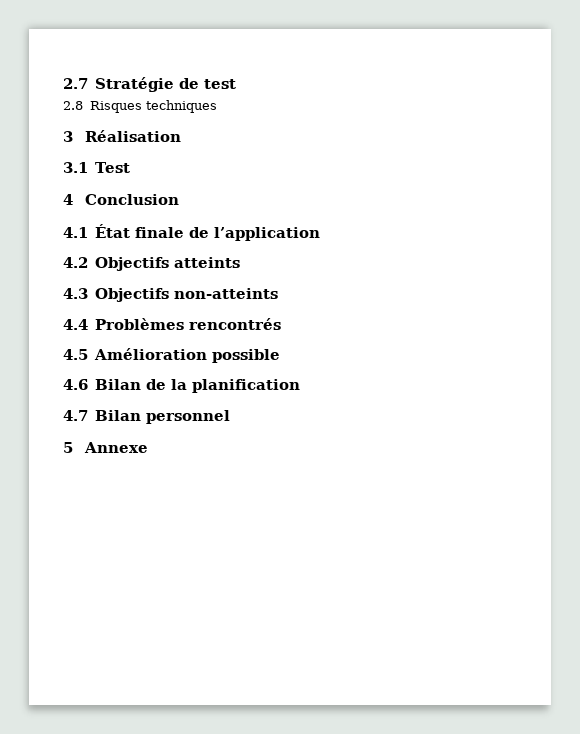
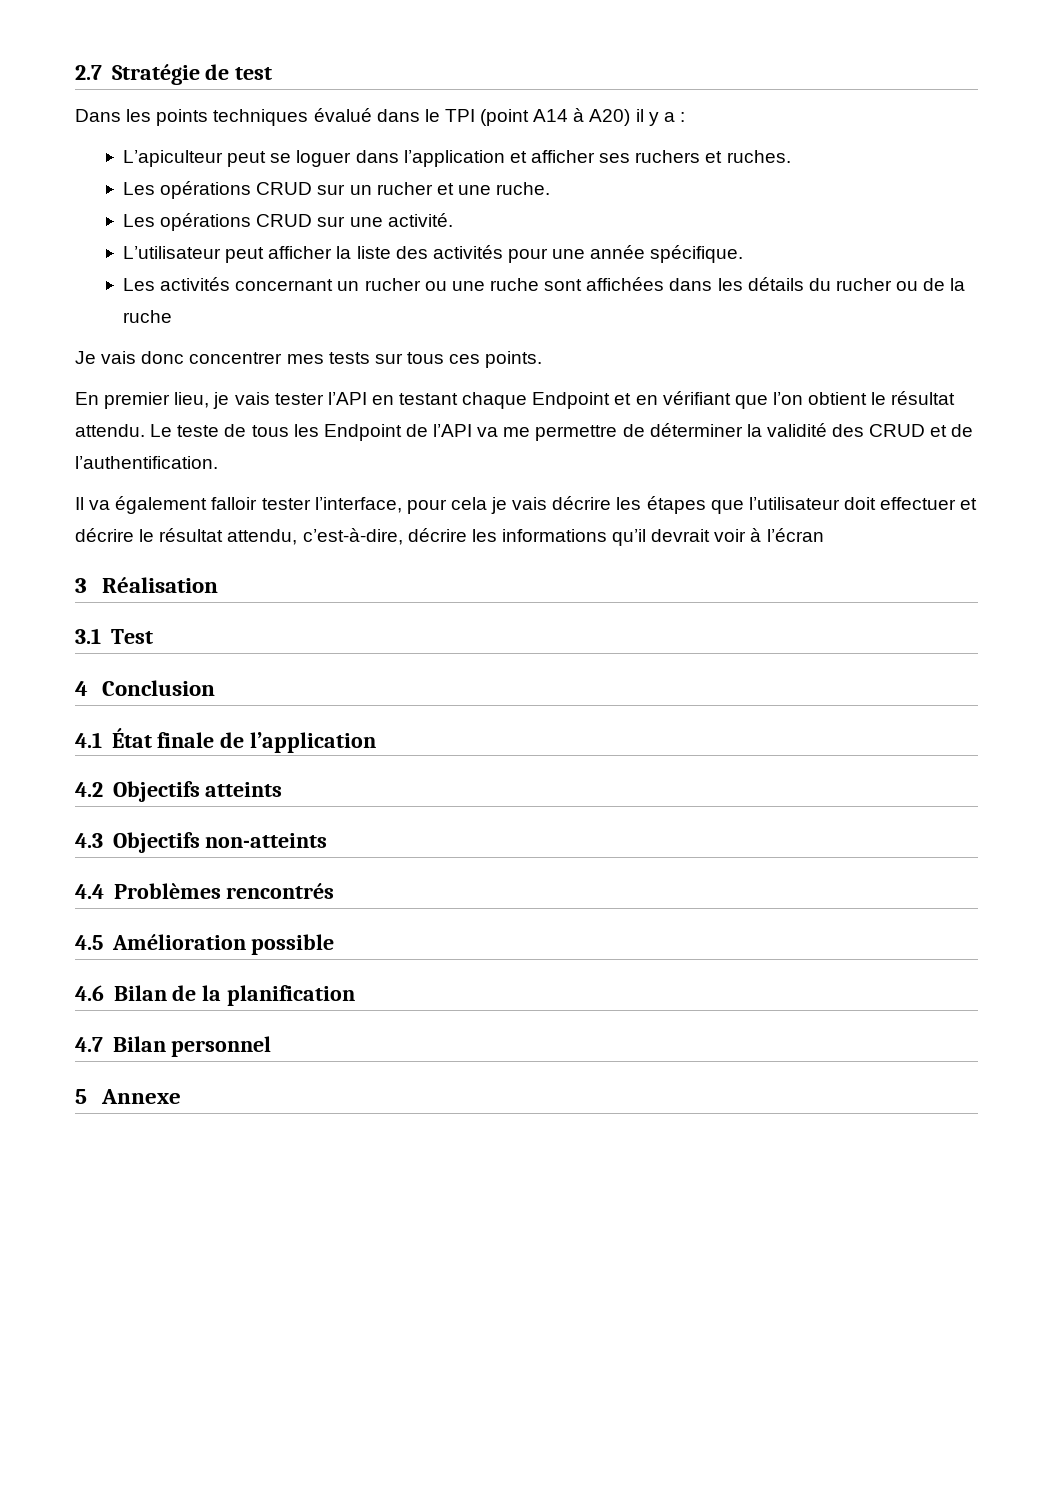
[63,100,217,113] 2.8 Risques techniques -> [75,108,685,126] [123,150,791,167] [123,181,551,199] [123,213,453,231] [123,245,744,263] [123,277,966,291] [123,310,173,323] [75,351,543,368] [75,391,956,409] [75,423,974,441] [75,456,218,469] [75,496,978,514] [75,528,824,546] Dans les points techniques évalué dans le TPI (point A14 à A20) il y a : // L’apiculteur peut se loguer dans l’application et afficher ses ruchers et ruches. // Les opérations CRUD sur un rucher et une ruche. // Les opérations CRUD sur une activité. // L’utilisateur peut afficher la liste des activités pour une année spécifique. // Les activités concernant un rucher ou une ruche sont affichées dans les détails du rucher ou de la ruche // Je vais donc concentrer mes tests sur tous ces points. // En premier lieu, je vais tester l’API en testant chaque Endpoint et en vérifiant que l’on obtient le résultat attendu. Le teste de tous les Endpoint de l’API va me permettre de déterminer la validité des CRUD et de l’authentification. // Il va également falloir tester l’interface, pour cela je vais décrire les étapes que l’utilisateur doit effectuer et décrire le résultat attendu, c’est-à-dire, décrire les informations qu’il devrait voir à l’écran

